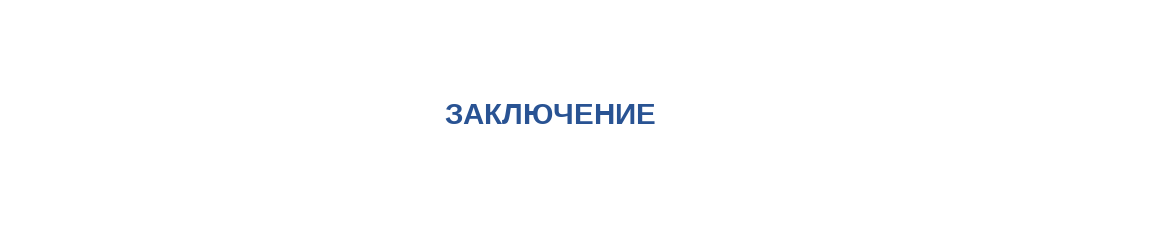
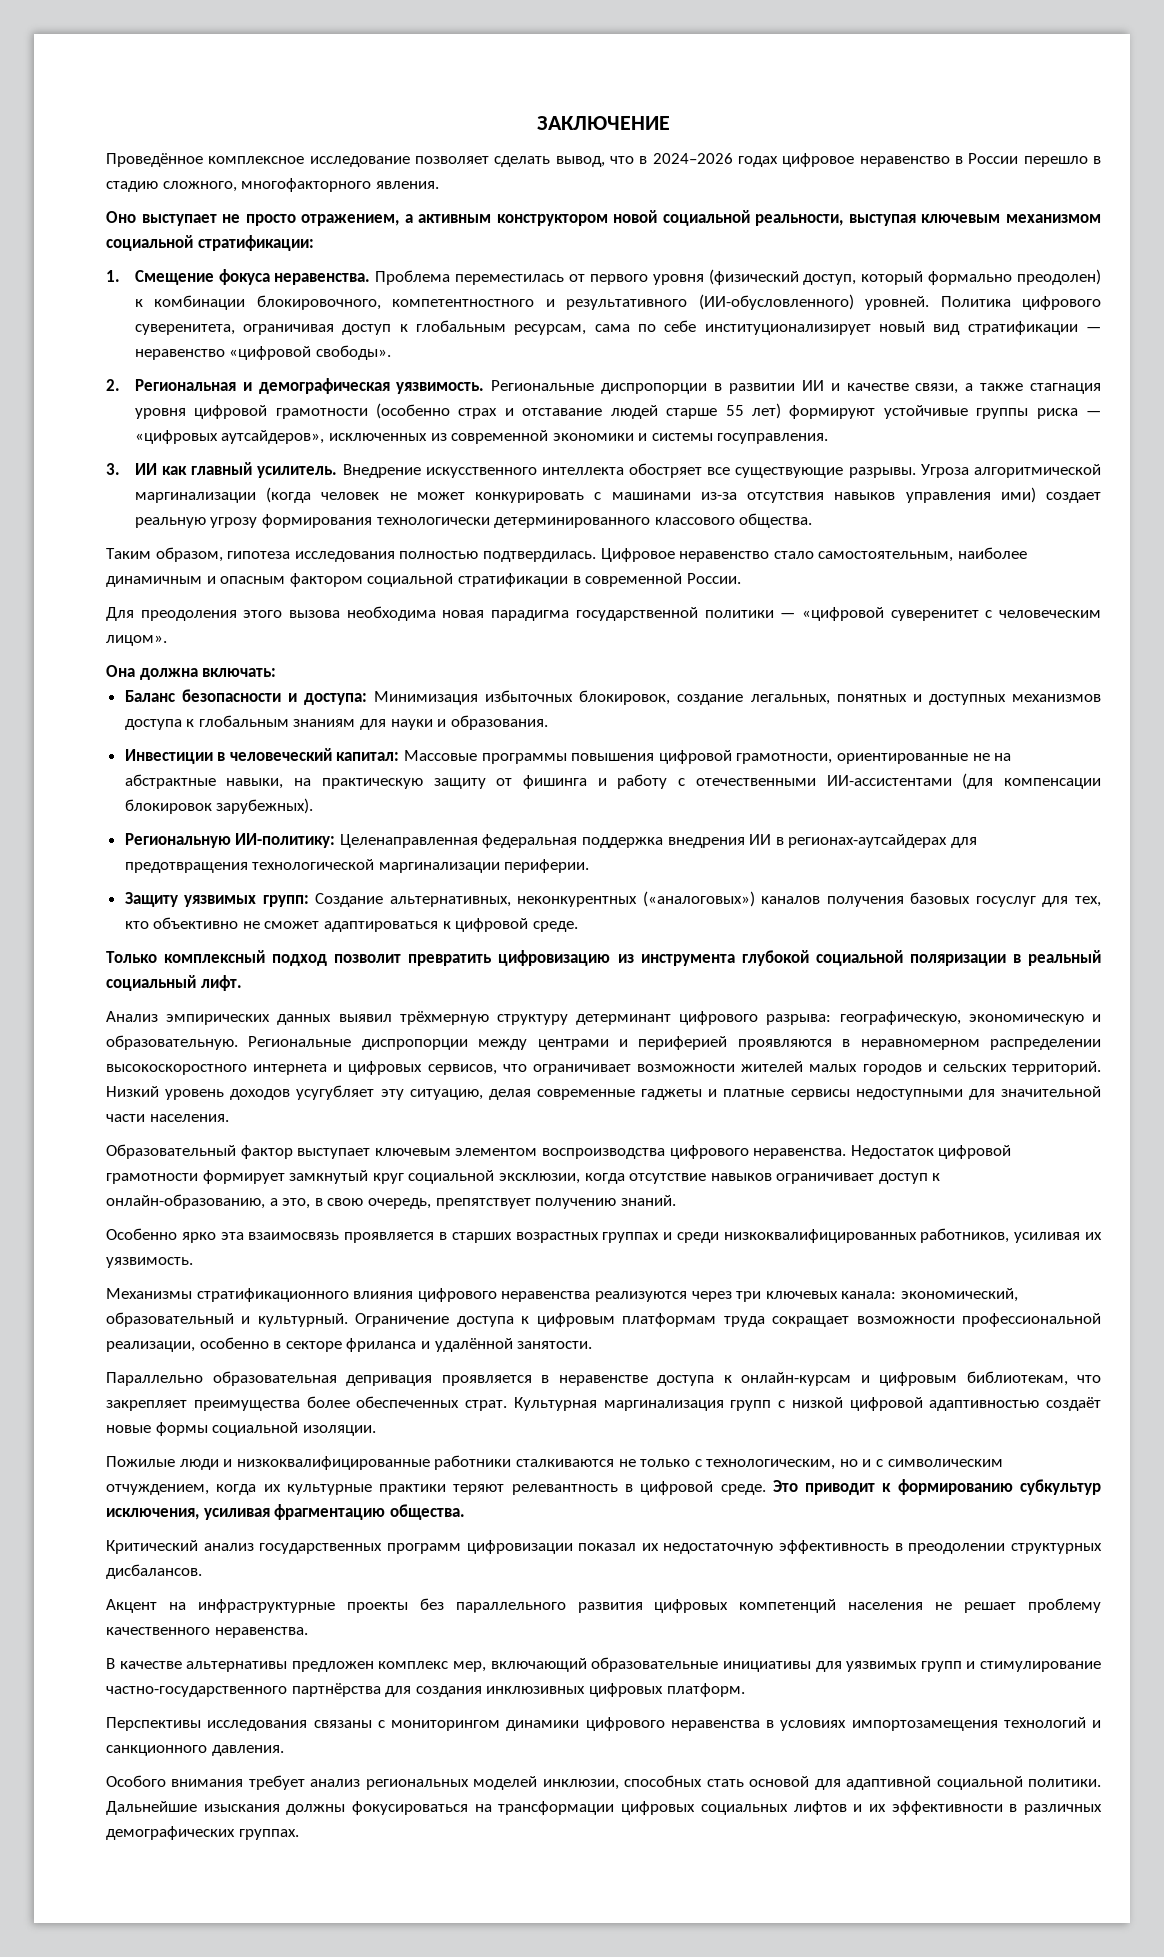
(656, 114) none -> [106,153,1102,167] [106,178,439,192] [106,210,1101,226] [106,235,314,251] [106,269,1101,285] [134,294,1101,310] [134,320,1101,335] [134,345,391,360] [106,378,1102,394] [134,403,1102,419] [134,430,829,444] [106,462,1101,478] [134,487,1101,503] [134,513,813,528] [106,547,1027,562] [106,573,741,587] [106,606,1102,621] [106,635,167,646] [106,665,277,680] [124,689,1101,705] [124,715,548,730] [124,748,1012,764] [124,773,1101,789] [124,798,314,814] [124,833,978,848] [124,859,590,873] [124,891,1101,907] [124,917,578,932] [106,950,1102,966] [106,975,242,991] [106,1011,1101,1025] [106,1035,1101,1050] [106,1061,1102,1075] [106,1085,1101,1100] [106,1114,229,1122] [106,1144,1012,1159] [106,1170,941,1184] [106,1194,676,1209] [106,1228,1103,1243] [106,1257,193,1268] [106,1288,1018,1302] [106,1312,1101,1327] [106,1337,593,1352] [106,1371,1101,1386] [106,1396,1101,1411] [106,1422,376,1436] [106,1455,1003,1470] [106,1479,1102,1495] [106,1504,465,1520] [106,1540,1102,1554] [106,1564,202,1579] [106,1598,1101,1613] [106,1627,308,1638] [106,1657,1101,1672] [106,1683,745,1697] [106,1717,1101,1731] [106,1745,284,1756] [106,1775,1101,1790] [106,1801,1103,1815] [106,1826,299,1840] // Проведённое комплексное исследование позволяет сделать вывод, что в 2024–2026 годах цифровое неравенство в России перешло в стадию сложного, многофакторного явления. // Оно выступает не просто отражением, а активным конструктором новой социальной реальности, выступая ключевым механизмом социальной стратификации: // 1. Смещение фокуса неравенства. Проблема переместилась от первого уровня (физический доступ, который формально преодолен) к комбинации блокировочного, компетентностного и результативного (ИИ-обусловленного) уровней. Политика цифрового суверенитета, ограничивая доступ к глобальным ресурсам, сама по себе институционализирует новый вид стратификации — неравенство «цифровой свободы». // 2. Региональная и демографическая уязвимость. Региональные диспропорции в развитии ИИ и качестве связи, а также стагнация уровня цифровой грамотности (особенно страх и отставание людей старше 55 лет) формируют устойчивые группы риска — «цифровых аутсайдеров», исключенных из современной экономики и системы госуправления. // 3. ИИ как главный усилитель. Внедрение искусственного интеллекта обостряет все существующие разрывы. Угроза алгоритмической маргинализации (когда человек не может конкурировать с машинами из-за отсутствия навыков управления ими) создает реальную угрозу формирования технологически детерминированного классового общества. // Таким образом, гипотеза исследования полностью подтвердилась. Цифровое неравенство стало самостоятельным, наиболее динамичным и опасным фактором социальной стратификации в современной России. // Для преодоления этого вызова необходима новая парадигма государственной политики — «цифровой суверенитет с человеческим лицом». // Она должна включать: // Баланс безопасности и доступа: Минимизация избыточных блокировок, создание легальных, понятных и доступных механизмов доступа к глобальным знаниям для науки и образования. // Инвестиции в человеческий капитал: Массовые программы повышения цифровой грамотности, ориентированные не на абстрактные навыки, на практическую защиту от фишинга и работу с отечественными ИИ-ассистентами (для компенсации блокировок зарубежных). // Региональную ИИ-политику: Целенаправленная федеральная поддержка внедрения ИИ в регионах-аутсайдерах для предотвращения технологической маргинализации периферии. // Защиту уязвимых групп: Создание альтернативных, неконкурентных («аналоговых») каналов получения базовых госуслуг для тех, кто объективно не сможет адаптироваться к цифровой среде. // Только комплексный подход позволит превратить цифровизацию из инструмента глубокой социальной поляризации в реальный социальный лифт. // Анализ эмпирических данных выявил трёхмерную структуру детерминант цифрового разрыва: географическую, экономическую и образовательную. Региональные диспропорции между центрами и периферией проявляются в неравномерном распределении высокоскоростного интернета и цифровых сервисов, что ограничивает возможности жителей малых городов и сельских территорий. Низкий уровень доходов усугубляет эту ситуацию, делая современные гаджеты и платные сервисы недоступными для значительной части населения. // Образовательный фактор выступает ключевым элементом воспроизводства цифрового неравенства. Недостаток цифровой грамотности формирует замкнутый круг социальной эксклюзии, когда отсутствие навыков ограничивает доступ к онлайн-образованию, а это, в свою очередь, препятствует получению знаний. // Особенно ярко эта взаимосвязь проявляется в старших возрастных группах и среди низкоквалифицированных работников, усиливая их уязвимость. // Механизмы стратификационного влияния цифрового неравенства реализуются через три ключевых канала: экономический, образовательный и культурный. Ограничение доступа к цифровым платформам труда сокращает возможности профессиональной реализации, особенно в секторе фриланса и удалённой занятости. // Параллельно образовательная депривация проявляется в неравенстве доступа к онлайн-курсам и цифровым библиотекам, что закрепляет преимущества более обеспеченных страт. Культурная маргинализация групп с низкой цифровой адаптивностью создаёт новые формы социальной изоляции. // Пожилые люди и низкоквалифицированные работники сталкиваются не только с технологическим, но и с символическим отчуждением, когда их культурные практики теряют релевантность в цифровой среде. Это приводит к формированию субкультур исключения, усиливая фрагментацию общества. // Критический анализ государственных программ цифровизации показал их недостаточную эффективность в преодолении структурных дисбалансов. // Акцент на инфраструктурные проекты без параллельного развития цифровых компетенций населения не решает проблему качественного неравенства. // В качестве альтернативы предложен комплекс мер, включающий образовательные инициативы для уязвимых групп и стимулирование частно-государственного партнёрства для создания инклюзивных цифровых платформ. // Перспективы исследования связаны с мониторингом динамики цифрового неравенства в условиях импортозамещения технологий и санкционного давления. // Особого внимания требует анализ региональных моделей инклюзии, способных стать основой для адаптивной социальной политики. Дальнейшие изыскания должны фокусироваться на трансформации цифровых социальных лифтов и их эффективности в различных демографических группах.

